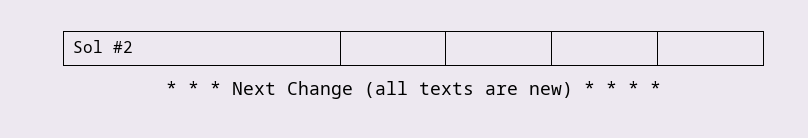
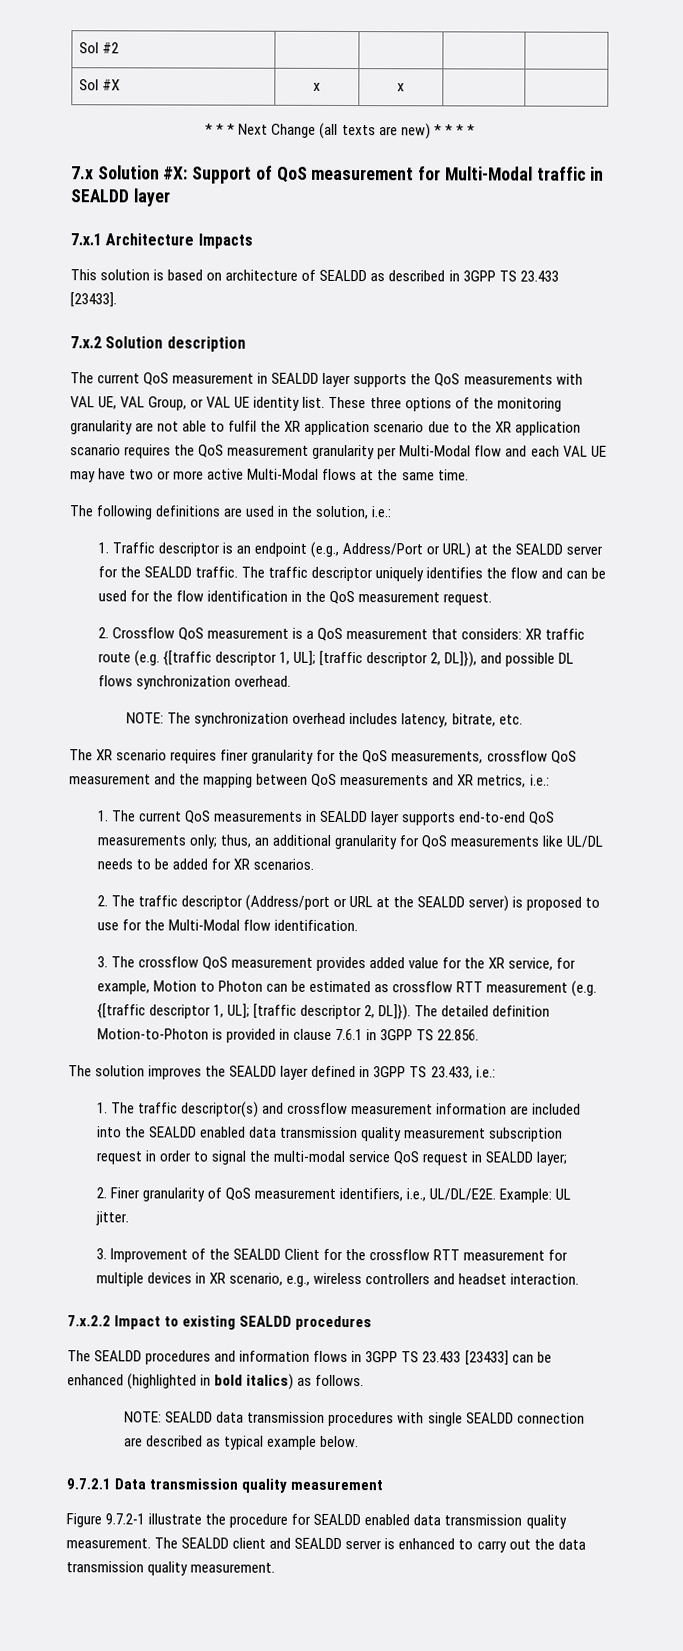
(134, 47) none -> [78,79,121,91] [313,82,321,91] [397,83,405,92] // Sol #X | x | x | |
(661, 88) none -> [71,165,605,184] [70,188,171,207] [70,233,253,249] [70,269,559,282] [70,292,117,308] [70,336,246,352] [70,372,583,388] [70,396,562,412] [70,420,581,436] [70,444,607,460] [70,468,469,483] [69,505,393,520] [97,541,604,559] [97,566,607,582] [97,590,493,606] [97,627,586,642] [97,650,575,668] [97,675,291,690] [126,712,523,728] [69,749,577,764] [69,773,550,788] [97,810,556,826] [96,834,604,850] [96,858,314,870] [96,894,601,912] [96,919,358,932] [96,956,577,972] [96,980,598,997] [96,1003,551,1021] [96,1028,480,1043] [68,1065,496,1080] [96,1101,582,1118] [96,1126,564,1142] [95,1150,568,1166] [95,1187,572,1203] [94,1211,129,1226] [95,1248,569,1263] [95,1272,580,1287] [67,1315,373,1331] [67,1350,552,1366] [67,1373,365,1390] [124,1411,585,1427] [124,1435,360,1450] [66,1478,384,1493] [66,1513,567,1529] [66,1537,586,1553] [66,1561,276,1576] // 7.x Solution #X: Support of QoS measurement for Multi-Modal traffic in SEALDD layer // 7.x.1 Architecture Impacts // This solution is based on architecture of SEALDD as described in 3GPP TS 23.433 [23433]. // 7.x.2 Solution description // The current QoS measurement in SEALDD layer supports the QoS measurements with VAL UE, VAL Group, or VAL UE identity list. These three options of the monitoring granularity are not able to fulfil the XR application scenario due to the XR application scanario requires the QoS measurement granularity per Multi-Modal flow and each VAL UE may have two or more active Multi-Modal flows at the same time. // The following definitions are used in the solution, i.e.: // 1. Traffic descriptor is an endpoint (e.g., Address/Port or URL) at the SEALDD server for the SEALDD traffic. The traffic descriptor uniquely identifies the flow and can be used for the flow identification in the QoS measurement request. // 2. Crossflow QoS measurement is a QoS measurement that considers: XR traffic route (e.g. {[traffic descriptor 1, UL]; [traffic descriptor 2, DL]}), and possible DL flows synchronization overhead. // NOTE: The synchronization overhead includes latency, bitrate, etc. // The XR scenario requires finer granularity for the QoS measurements, crossflow QoS measurement and the mapping between QoS measurements and XR metrics, i.e.: // 1. The current QoS measurements in SEALDD layer supports end-to-end QoS measurements only; thus, an additional granularity for QoS measurements like UL/DL needs to be added for XR scenarios. // 2. The traffic descriptor (Address/port or URL at the SEALDD server) is proposed to use for the Multi-Modal flow identification. // 3. The crossflow QoS measurement provides added value for the XR service, for example, Motion to Photon can be estimated as crossflow RTT measurement (e.g. {[traffic descriptor 1, UL]; [traffic descriptor 2, DL]}). The detailed definition Motion-to-Photon is provided in clause 7.6.1 in 3GPP TS 22.856. // The solution improves the SEALDD layer defined in 3GPP TS 23.433, i.e.: // 1. The traffic descriptor(s) and crossflow measurement information are included into the SEALDD enabled data transmission quality measurement subscription request in order to signal the multi-modal service QoS request in SEALDD layer; // 2. Finer granularity of QoS measurement identifiers, i.e., UL/DL/E2E. Example: UL jitter. // 3. Improvement of the SEALDD Client for the crossflow RTT measurement for multiple devices in XR scenario, e.g., wireless controllers and headset interaction. // 7.x.2.2 Impact to existing SEALDD procedures // The SEALDD procedures and information flows in 3GPP TS 23.433 [23433] can be enhanced (highlighted in bold italics) as follows. // NOTE: SEALDD data transmission procedures with single SEALDD connection are described as typical example below. // 9.7.2.1 Data transmission quality measurement // Figure 9.7.2-1 illustrate the procedure for SEALDD enabled data transmission quality measurement. The SEALDD client and SEALDD server is enhanced to carry out the data transmission quality measurement.

